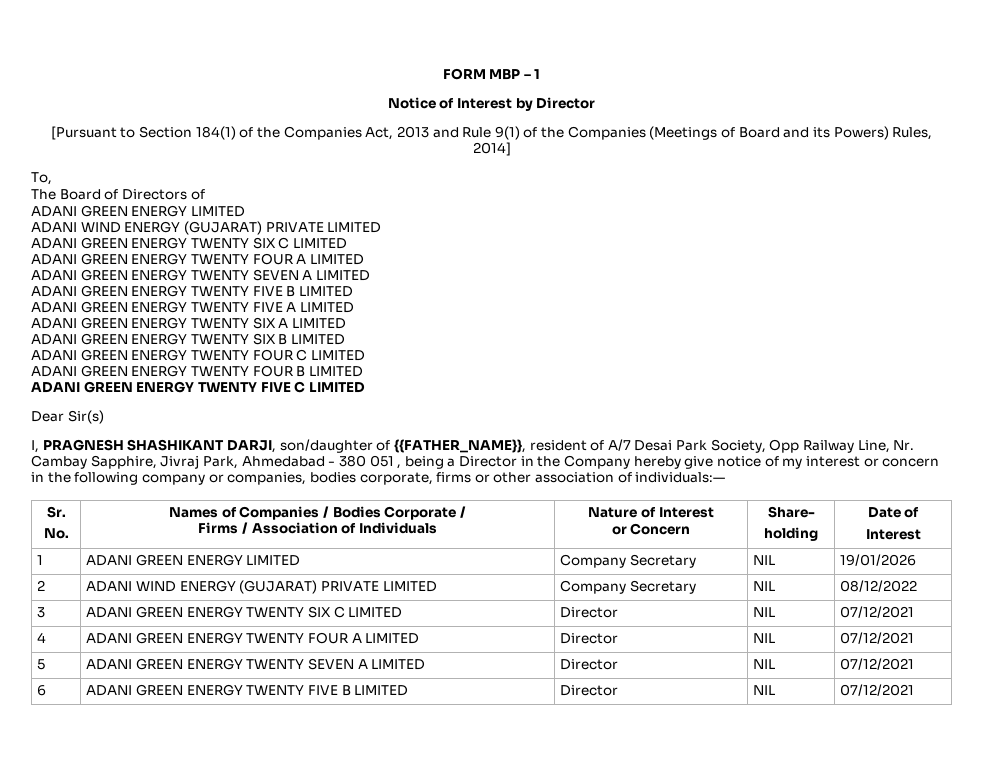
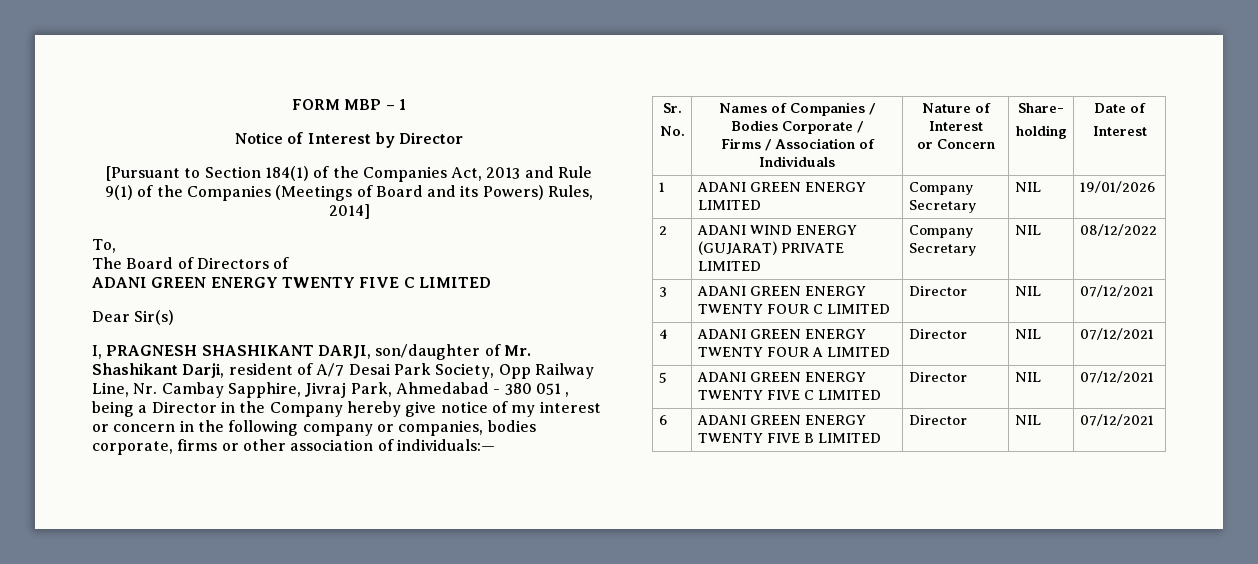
[31,205,245,217] [31,221,382,235] [31,237,347,249] [31,253,364,265] [31,269,370,281] [31,285,353,297] [31,301,354,313] [31,317,346,329] [31,333,345,345] [31,349,365,361] [31,365,363,377] // ADANI GREEN ENERGY LIMITED // ADANI WIND ENERGY (GUJARAT) PRIVATE LIMITED // ADANI GREEN ENERGY TWENTY SIX C LIMITED // ADANI GREEN ENERGY TWENTY FOUR A LIMITED // ADANI GREEN ENERGY TWENTY SEVEN A LIMITED // ADANI GREEN ENERGY TWENTY FIVE B LIMITED // ADANI GREEN ENERGY TWENTY FIVE A LIMITED // ADANI GREEN ENERGY TWENTY SIX A LIMITED // ADANI GREEN ENERGY TWENTY SIX B LIMITED // ADANI GREEN ENERGY TWENTY FOUR C LIMITED // ADANI GREEN ENERGY TWENTY FOUR B LIMITED -> (290, 263) none
[393,439,526,453] {{FATHER_NAME}}, -> [503,345,531,356] [92,363,225,378] Mr. Shashikant Darji,
[308,606,332,618] SIX -> [766,304,809,314] FOUR
[308,658,368,670] SEVEN A -> [766,390,814,400] FIVE C

